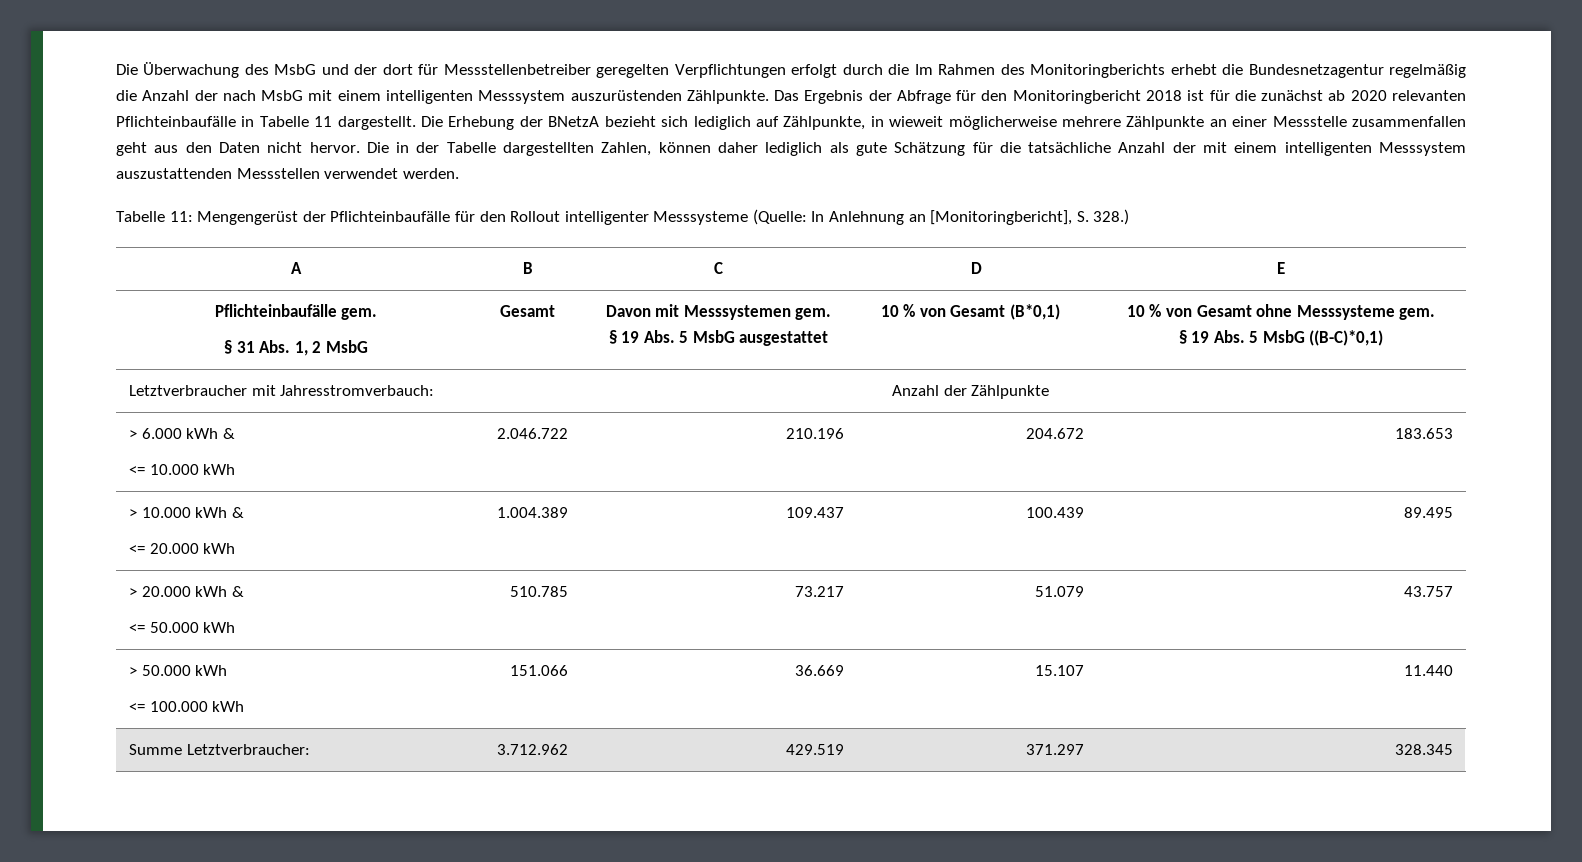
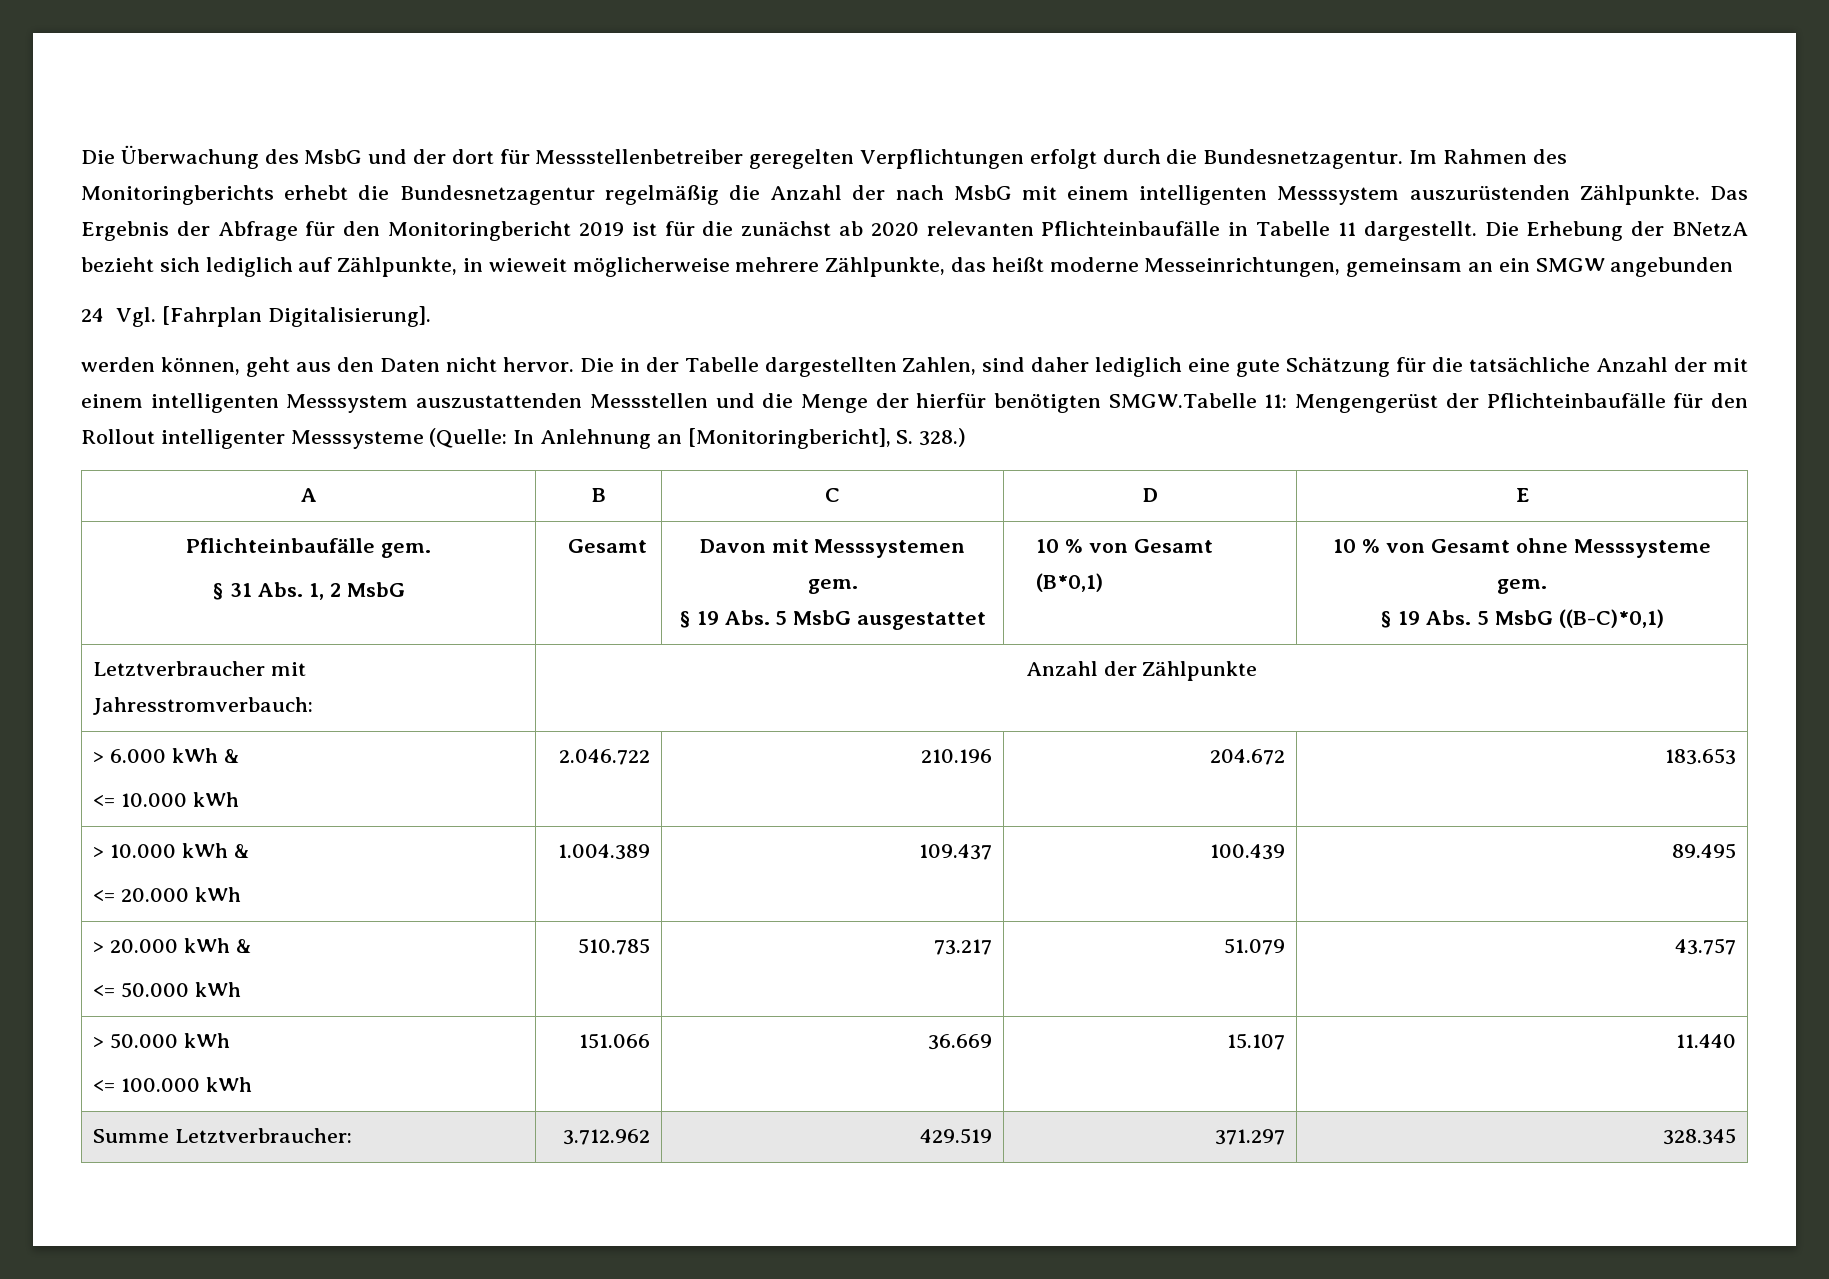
(910, 69) none -> [1203,149,1404,169] Bundesnetzagentur.
[1146,90,1183,101] 2018 -> [578,222,624,236] 2019
[1126,116,1466,130] Zählpunkte an einer Messstelle zusammenfallen -> [825,257,1734,277] [81,306,431,327] [81,357,240,375] Zählpunkte, das heißt moderne Messeinrichtungen, gemeinsam an ein SMGW angebunden // 24 Vgl. [Fahrplan Digitalisierung]. // werden können,
[658,142,711,153] können -> [982,357,1026,372] sind
[829,142,849,153] als -> [1188,358,1231,372] eine
[324,168,459,179] [116,211,165,222] verwendet werden. // Tabelle -> [715,393,1257,413] und die Menge der hierfür benötigten SMGW.Tabelle

